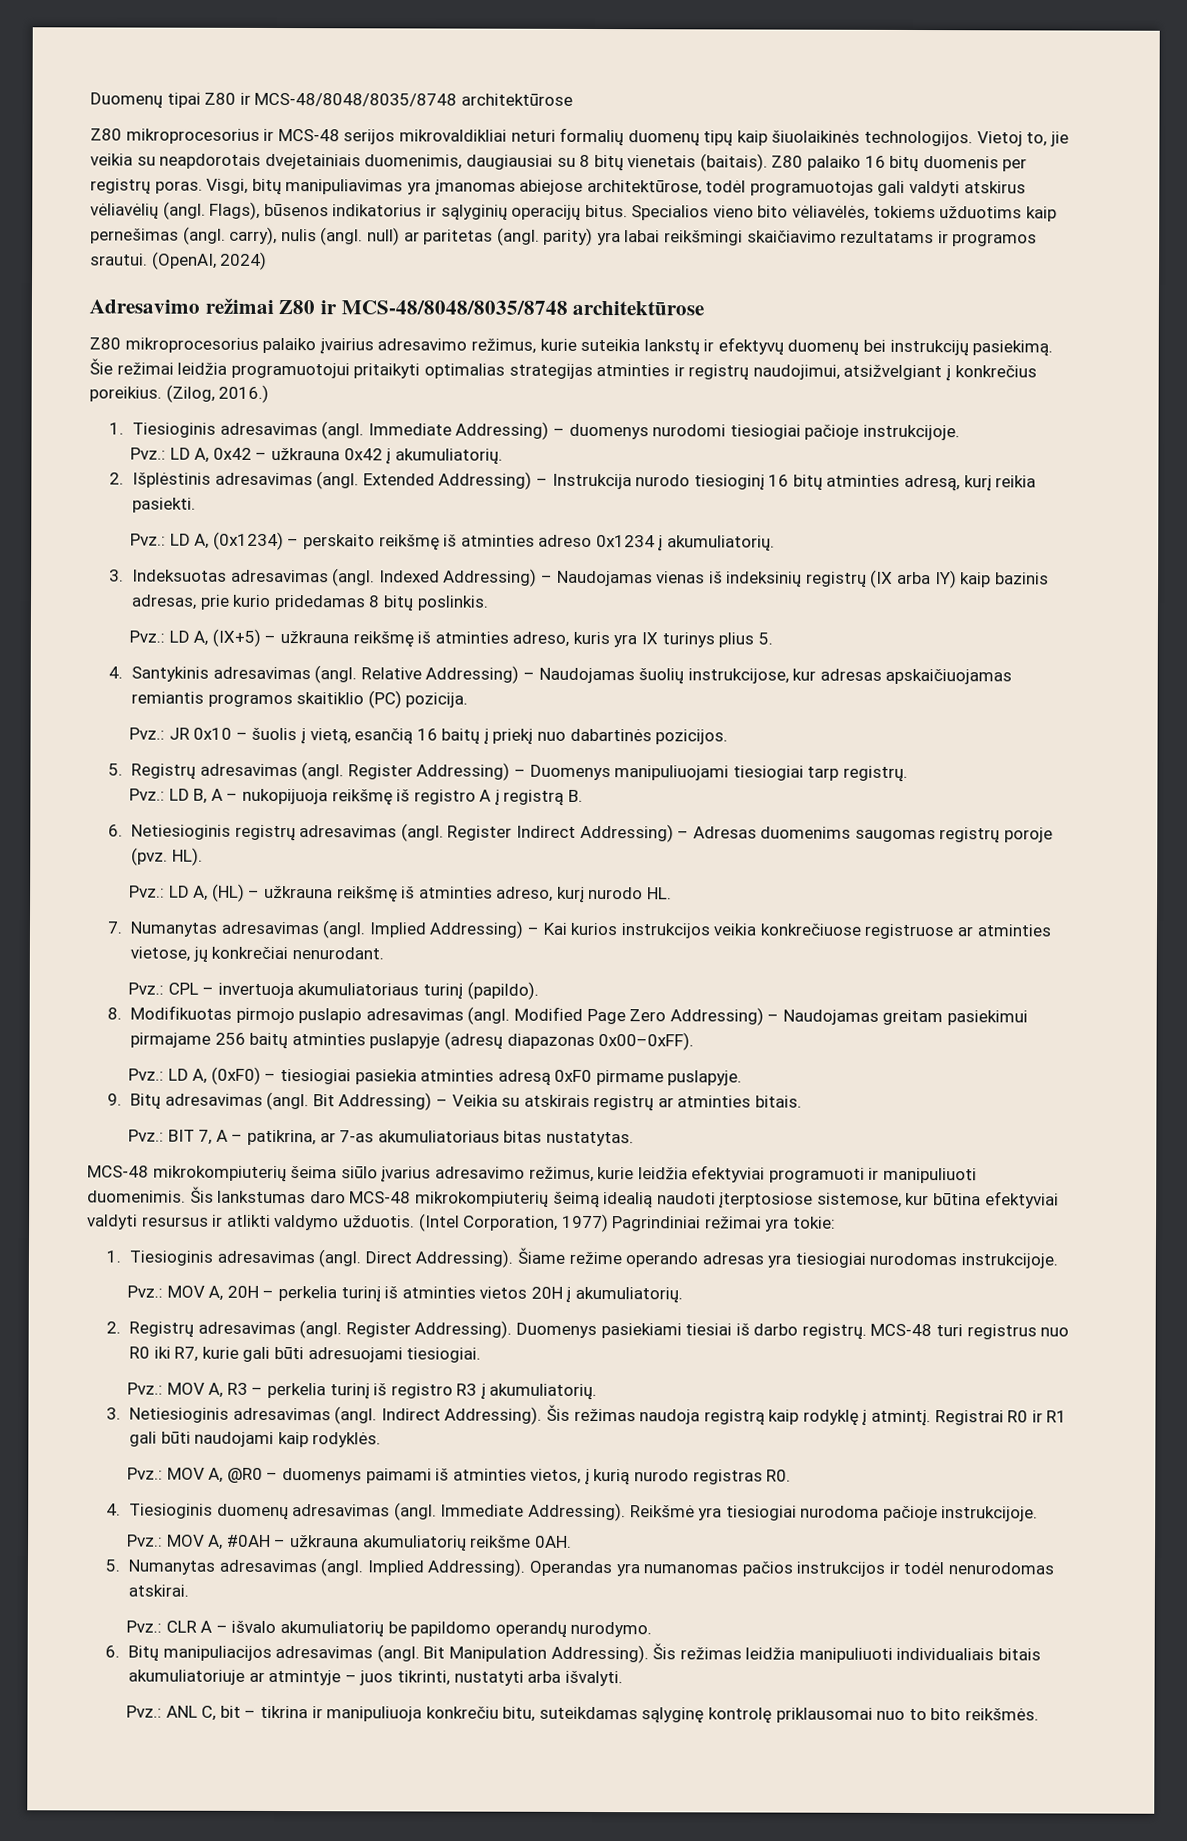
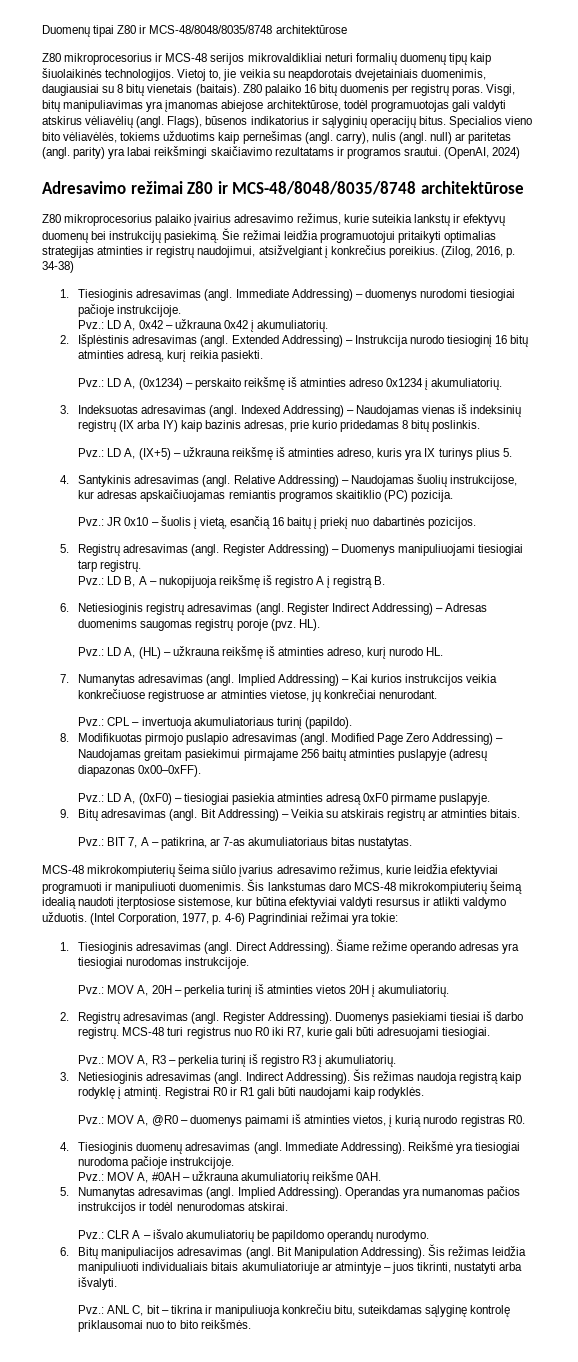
[218,384,270,403] 2016.) -> [476,246,516,258] [42,261,74,273] 2016, p. 34-38)
[561,1213,609,1233] 1977) -> [182,913,245,925] 1977, p. 4-6)

